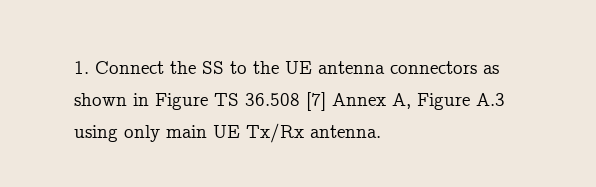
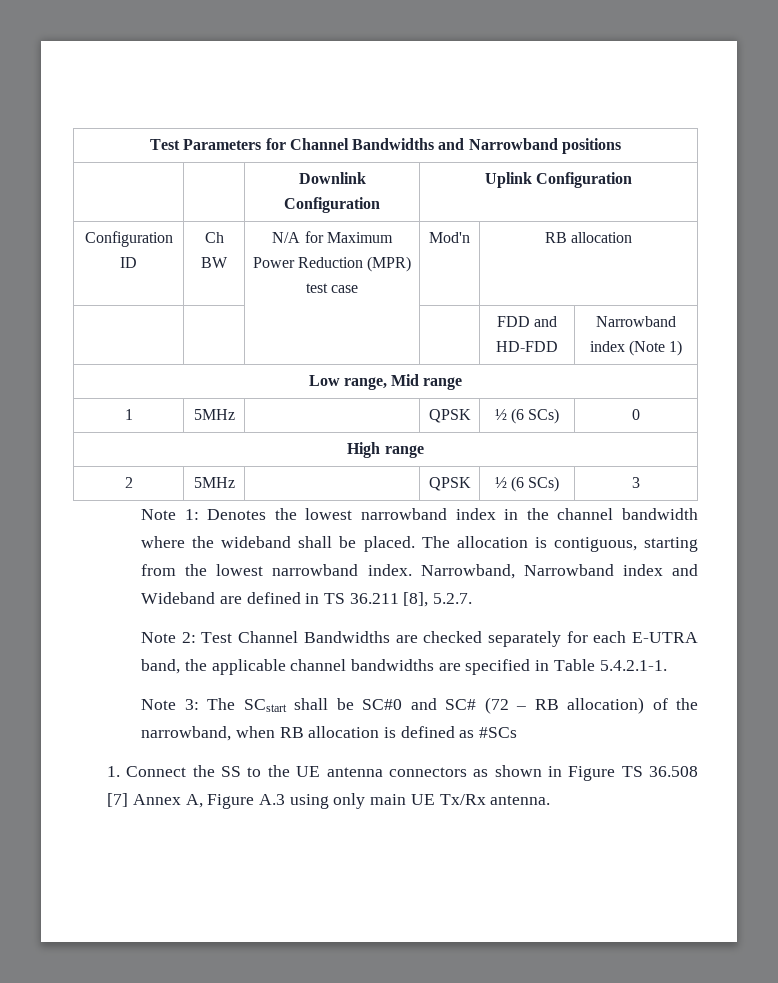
(74, 67) none -> [149,138,622,154] [298,172,366,184] [284,197,380,213] [484,172,633,188] [84,231,173,247] [120,257,137,268] [204,232,224,243] [201,257,228,268] [272,231,393,243] [252,256,412,272] [305,283,359,293] [429,232,470,243] [544,232,633,243] [496,316,558,327] [496,341,558,352] [596,316,676,327] [589,340,683,356] [308,374,463,390] [124,409,133,420] [193,409,235,420] [428,409,471,423] [494,408,560,424] [632,409,640,420] [347,442,424,458] [124,477,133,488] [193,477,235,488] [428,477,471,491] [494,476,560,492] [632,477,640,488] [141,508,698,520] [141,536,698,552] [141,564,698,579] [141,592,473,607] [141,631,699,647] [141,659,667,675] [141,697,699,714] [141,726,518,741] Test Parameters for Channel Bandwidths and Narrowband positions // | | Downlink Configuration | Uplink Configuration // Configuration ID | Ch BW | N/A for Maximum Power Reduction (MPR) test case | Mod'n | RB allocation // | | | | FDD and HD-FDD | Narrowband index (Note 1) // Low range, Mid range // 1 | 5MHz | | QPSK | ½ (6 SCs) | 0 // High range // 2 | 5MHz | | QPSK | ½ (6 SCs) | 3 // Note 1: Denotes the lowest narrowband index in the channel bandwidth where the wideband shall be placed. The allocation is contiguous, starting from the lowest narrowband index. Narrowband, Narrowband index and Wideband are defined in TS 36.211 [8], 5.2.7. // Note 2: Test Channel Bandwidths are checked separately for each E-UTRA band, the applicable channel bandwidths are specified in Table 5.4.2.1-1. // Note 3: The SCstart shall be SC#0 and SC# (72 – RB allocation) of the narrowband, when RB allocation is defined as #SCs //

